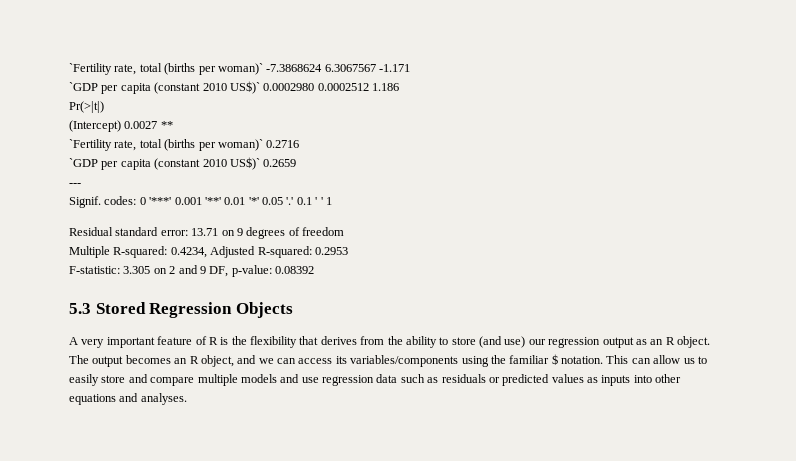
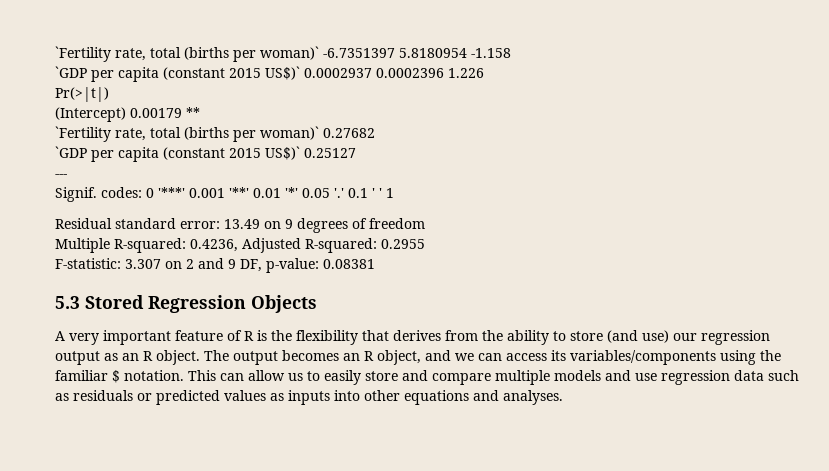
[69,63,410,75] [69,81,399,94] `Fertility rate, total (births per woman)` -7.3868624 6.3067567 -1.171 // `GDP per capita (constant 2010 US$)` 0.0002980 0.0002512 1.186 -> [55,46,511,62] [55,66,484,82] `Fertility rate, total (births per woman)` -6.7351397 5.8180954 -1.158 // `GDP per capita (constant 2015 US$)` 0.0002937 0.0002396 1.226
[124,121,158,129] 0.0027 -> [130,108,182,118] 0.00179
[266,140,300,148] [69,157,297,170] 0.2716 // `GDP per capita (constant 2010 US$)` 0.2659 -> [323,128,375,138] [55,146,356,162] 0.27682 // `GDP per capita (constant 2015 US$)` 0.25127
[191,228,219,236] 13.71 -> [224,219,260,229] 13.49
[170,247,207,258] 0.4234, -> [190,239,238,252] 0.4236,
[314,247,348,255] 0.2953 -> [381,239,425,249] 0.2955
[123,266,151,274] 3.305 -> [125,259,161,269] 3.307
[275,266,314,274] 0.08392 -> [323,259,375,269] 0.08381

